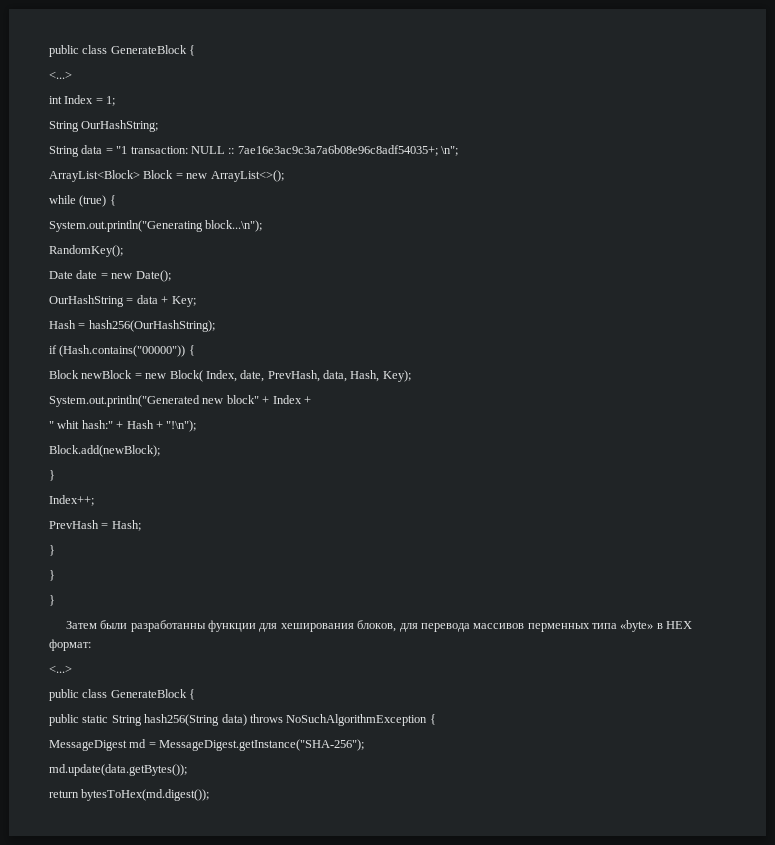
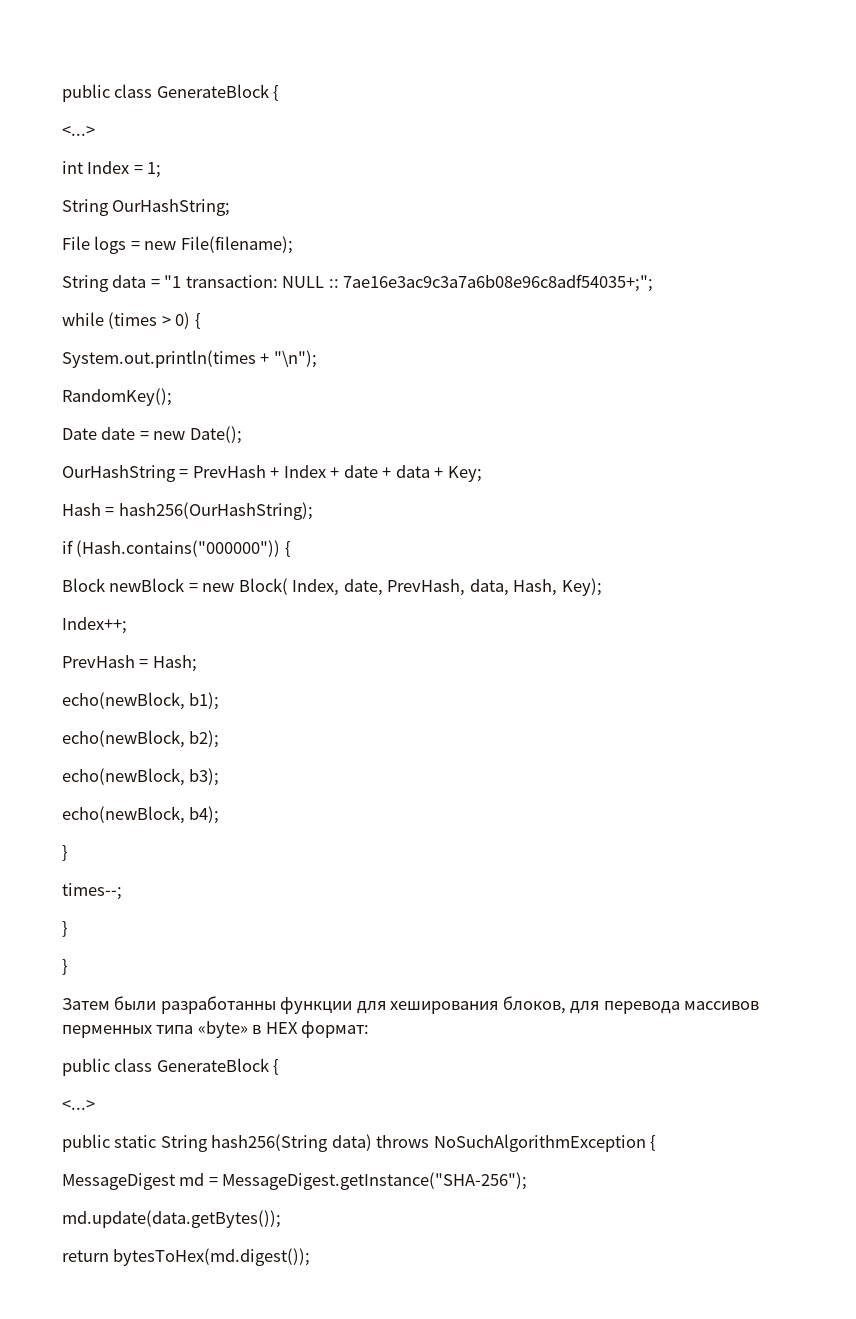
(159, 126) none -> [62,236,293,254] // File logs = new File(filename);
[237,145,458,156] [49,170,284,182] [49,195,116,207] [49,220,263,232] 7ae16e3ac9c3a7a6b08e96c8adf54035+; \n"; // ArrayList<Block> Block = new ArrayList<>(); // while (true) { // System.out.println("Generating block...\n"); -> [343,274,654,292] [62,312,201,329] [62,350,317,368] 7ae16e3ac9c3a7a6b08e96c8adf54035+;"; // while (times > 0) { // System.out.println(times + "\n");
(134, 301) none -> [192,465,392,478] PrevHash + Index + date +
[59,345,186,357] (Hash.contains("00000")) -> [76,540,281,557] (Hash.contains("000000"))
[49,395,311,407] [49,420,197,432] [49,445,160,457] [49,470,55,481] [49,495,94,506] [49,520,141,531] [49,545,55,556] System.out.println("Generated new block" + Index + // " whit hash:" + Hash + "!\n"); // Block.add(newBlock); // } // Index++; // PrevHash = Hash; // } -> [62,617,127,634] [62,655,197,672] [62,692,220,710] [62,730,220,748] [62,768,220,786] [62,806,220,824] [62,845,68,861] [62,883,122,900] Index++; // PrevHash = Hash; // echo(newBlock, b1); // echo(newBlock, b2); // echo(newBlock, b3); // echo(newBlock, b4); // } // times--;
[49,665,72,673] [49,689,196,701] // <...> // public class GenerateBlock { -> [62,1058,280,1076] [62,1100,95,1110] // public class GenerateBlock { // <...>

